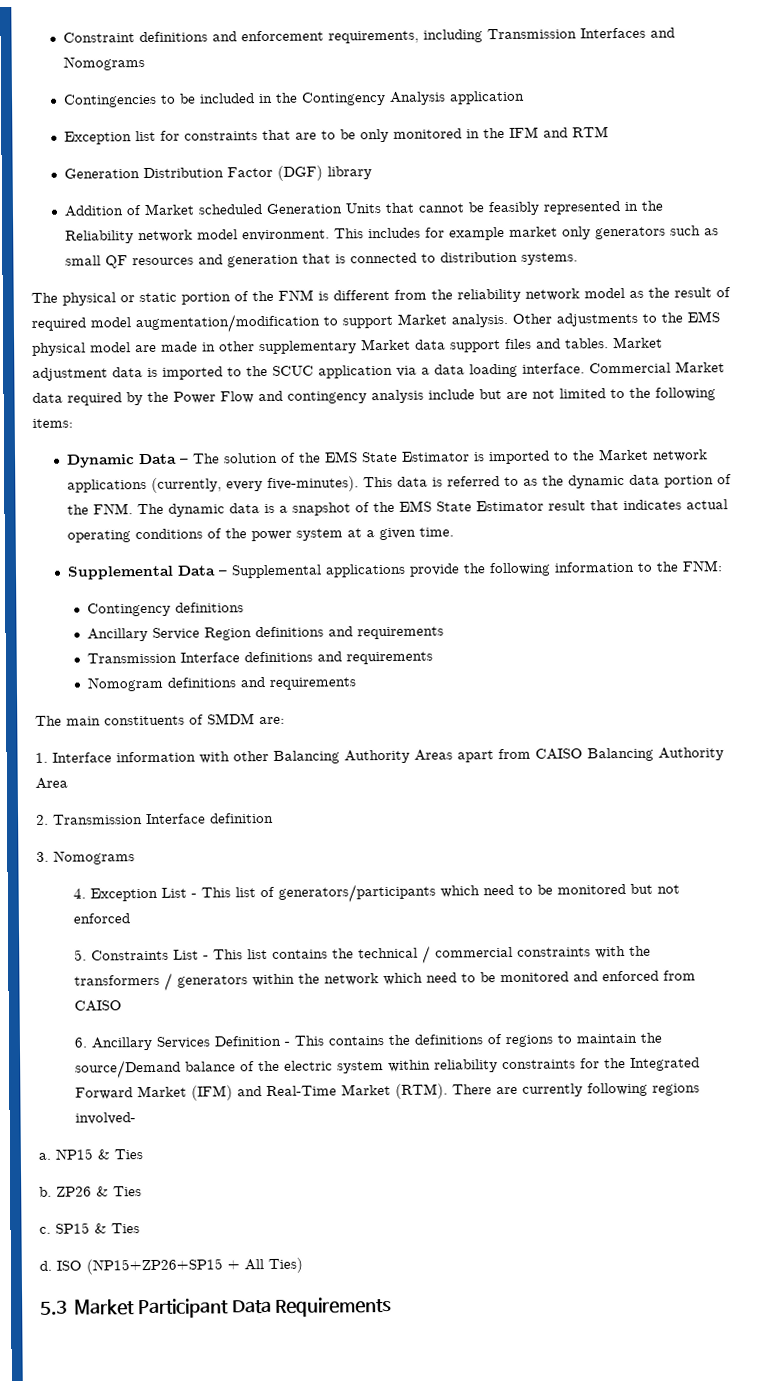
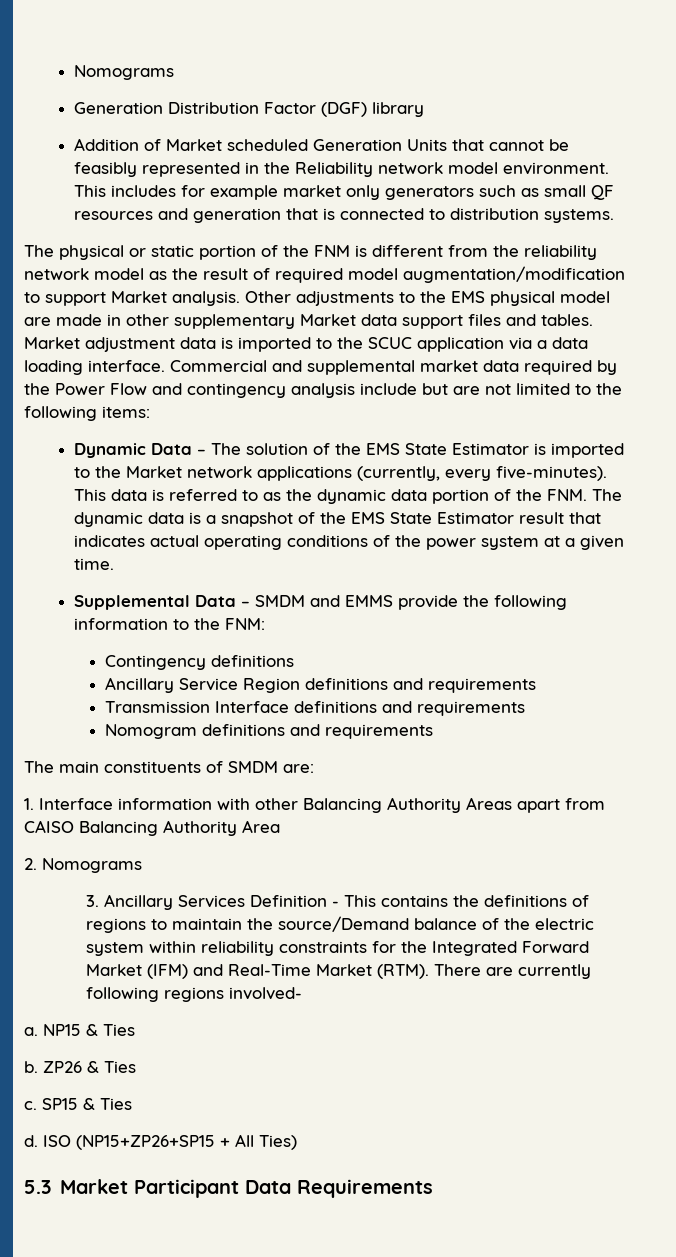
[63,27,676,44] [63,55,146,71] [63,90,526,108] [64,126,610,145] Constraint definitions and enforcement requirements, including Transmission Interfaces and Nomograms // Contingencies to be included in the Contingency Analysis application // Exception list for constraints that are to be only monitored in the IFM and RTM -> [73,65,174,80] Nomograms
[675,361,725,373] Market -> [272,360,478,375] and supplemental market
[231,563,407,579] Supplemental applications -> [254,595,393,607] SMDM and EMMS
[53,812,274,825] [36,850,135,865] [72,883,680,903] [72,913,130,924] [73,945,651,964] [73,970,696,991] [73,1000,122,1012] [73,1037,87,1048] Transmission Interface definition // 3. Nomograms // 4. Exception List - This list of generators/participants which need to be monitored but not enforced // 5. Constraints List - This list contains the technical / commercial constraints with the transformers / generators within the network which need to be monitored and enforced from CAISO // 6. -> [42,858,142,873] [86,895,100,907] Nomograms // 3.

